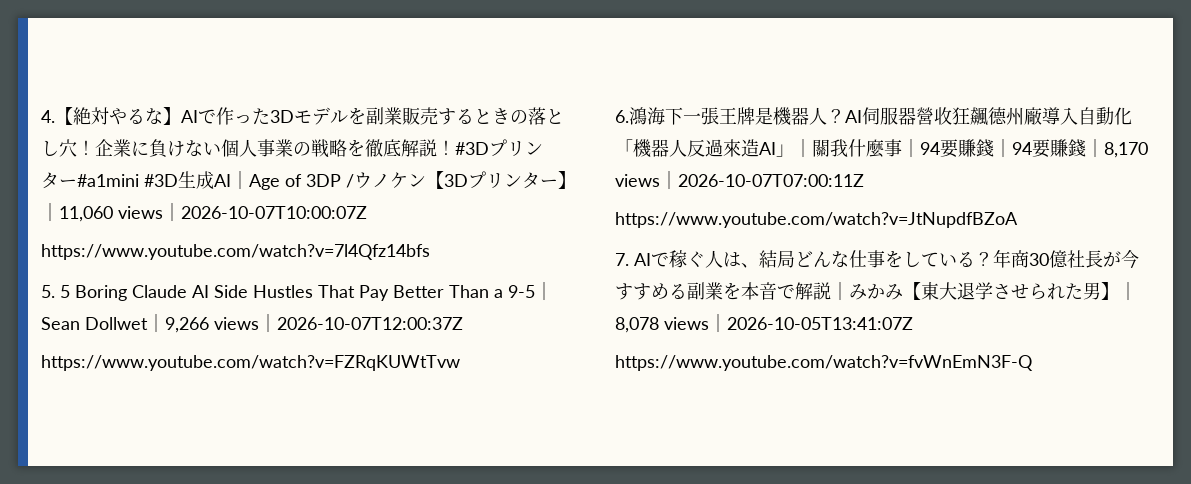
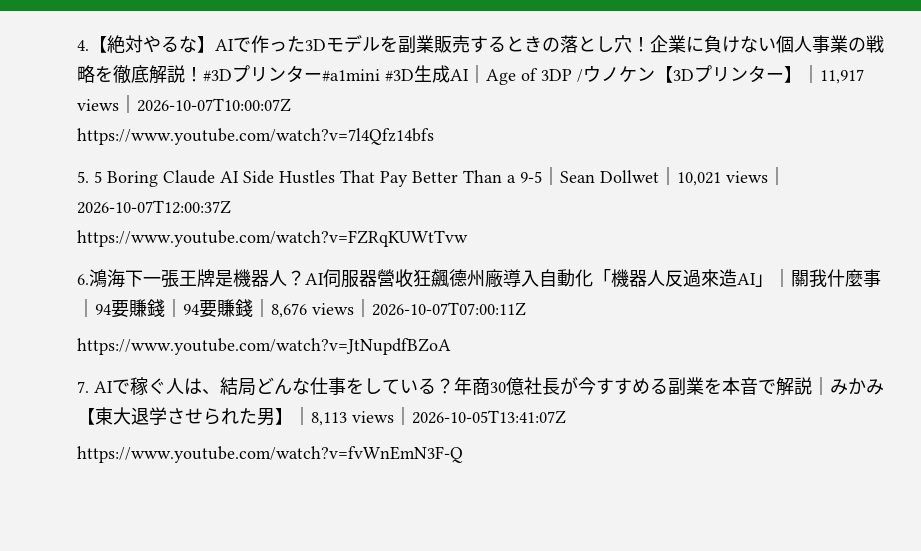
[59,206,113,222] 11,060 -> [820,69,864,84] 11,917
[165,317,209,333] 9,266 -> [677,172,721,186] 10,021
[1104,142,1148,158] 8,170 -> [271,303,307,318] 8,676
[615,317,659,333] 8,078 -> [311,412,347,426] 8,113

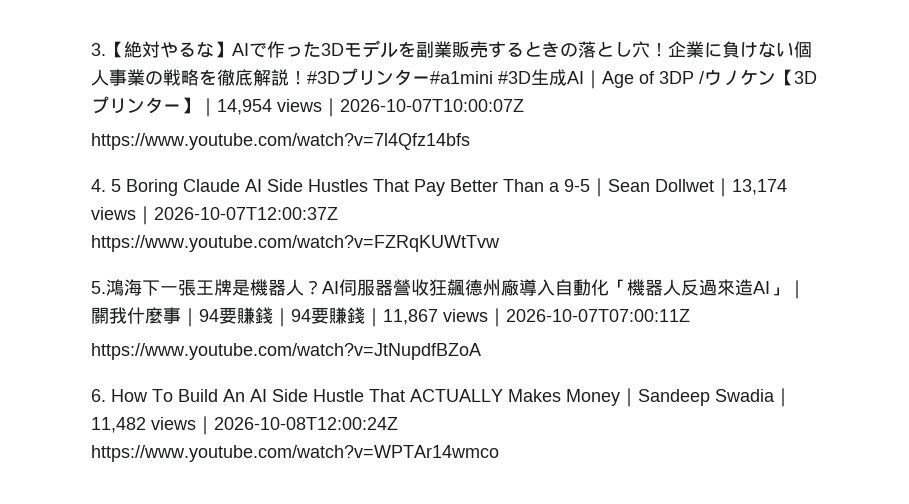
[77,40,89,51] 4. -> [91,43,106,56] 3.
[820,69,864,84] 11,917 -> [217,99,272,115] 14,954
[77,171,89,183] 5. -> [91,179,106,192] 4.
[677,172,721,186] 10,021 -> [732,179,787,195] 13,174
[77,274,89,285] 6. -> [91,281,106,294] 5.
[271,303,307,318] 8,676 -> [383,309,438,325] 11,867
[77,377,884,396] [77,407,566,426] [77,446,463,463] 7. AIで稼ぐ人は、結局どんな仕事をしている？年商30億社長が今すすめる副業を本音で解説｜みかみ【東大退学させられた男】｜8,113 views｜2026-10-05T13:41:07Z // https://www.youtube.com/watch?v=fvWnEmN3F-Q -> [91,388,792,407] [91,416,398,435] [91,445,499,462] 6. How To Build An AI Side Hustle That ACTUALLY Makes Money｜Sandeep Swadia｜11,482 views｜2026-10-08T12:00:24Z // https://www.youtube.com/watch?v=WPTAr14wmco

